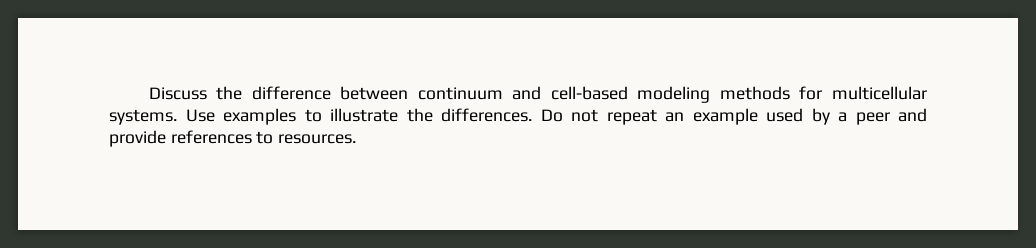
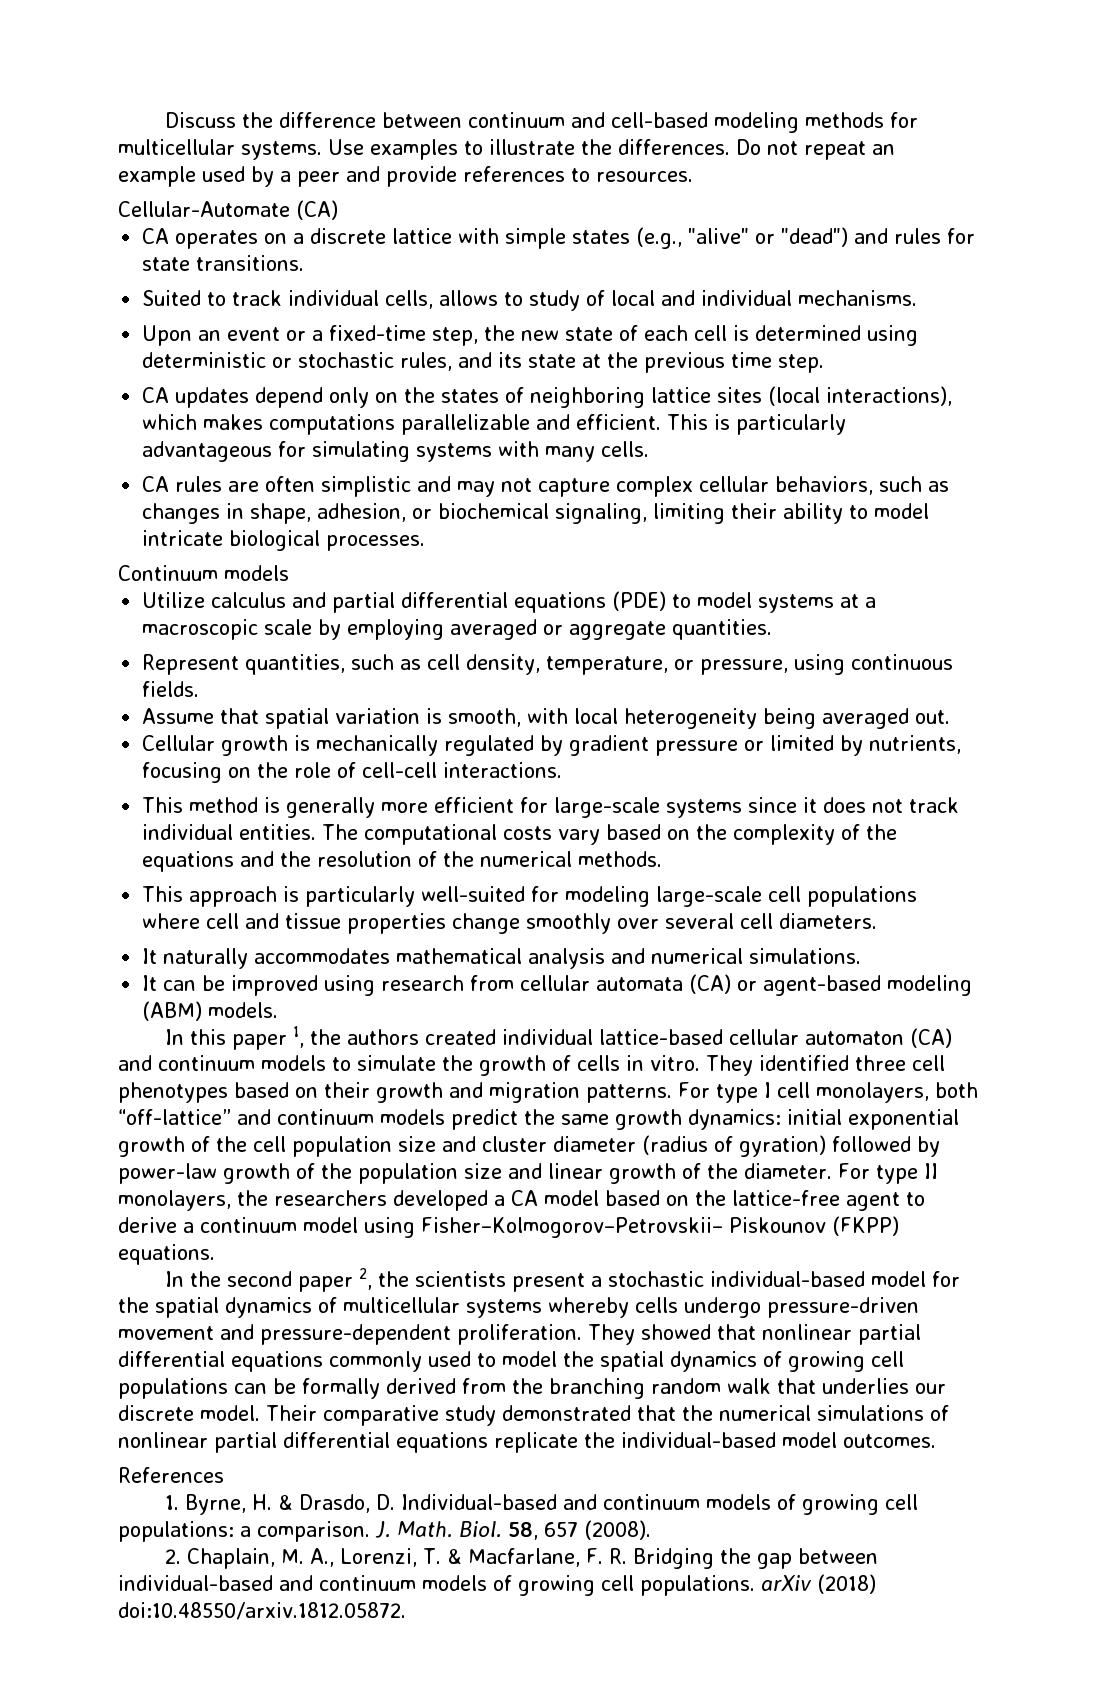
(357, 139) none -> [118,200,338,220] [142,227,976,249] [142,255,305,271] [142,290,918,311] [142,325,919,346] [142,352,825,373] [142,386,953,408] [142,414,847,435] [142,441,650,462] [142,476,950,497] [142,503,930,524] [142,530,426,551] [118,565,289,581] [142,591,877,613] [142,619,773,640] [142,654,954,675] [142,681,200,697] [142,708,951,729] [142,735,962,756] [142,762,563,783] [142,797,960,818] [142,824,898,845] [142,851,663,872] [142,886,918,907] [142,913,878,934] [142,948,862,969] [142,974,973,996] [142,1001,279,1021] [165,1026,953,1050] [118,1055,945,1076] [118,1082,978,1103] [118,1109,959,1130] [118,1135,940,1157] [118,1163,938,1184] [118,1190,925,1211] [118,1216,899,1238] [118,1244,215,1265] [165,1268,961,1292] [118,1297,919,1318] [118,1324,921,1345] [118,1351,904,1372] [118,1378,946,1399] [118,1405,949,1426] [118,1432,936,1453] [118,1467,224,1483] [165,1494,919,1515] [118,1520,651,1542] [165,1548,879,1569] [118,1574,876,1596] [118,1602,406,1620] // Cellular-Automate (CA) // CA operates on a discrete lattice with simple states (e.g., "alive" or "dead") and rules for state transitions. // Suited to track individual cells, allows to study of local and individual mechanisms. // Upon an event or a fixed-time step, the new state of each cell is determined using deterministic or stochastic rules, and its state at the previous time step. // CA updates depend only on the states of neighboring lattice sites (local interactions), which makes computations parallelizable and efficient. This is particularly advantageous for simulating systems with many cells. // CA rules are often simplistic and may not capture complex cellular behaviors, such as changes in shape, adhesion, or biochemical signaling, limiting their ability to model intricate biological processes. // Continuum models // Utilize calculus and partial differential equations (PDE) to model systems at a macroscopic scale by employing averaged or aggregate quantities. // Represent quantities, such as cell density, temperature, or pressure, using continuous fields. // Assume that spatial variation is smooth, with local heterogeneity being averaged out. // Cellular growth is mechanically regulated by gradient pressure or limited by nutrients, focusing on the role of cell-cell interactions. // This method is generally more efficient for large-scale systems since it does not track individual entities. The computational costs vary based on the complexity of the equations and the resolution of the numerical methods. // This approach is particularly well-suited for modeling large-scale cell populations where cell and tissue properties change smoothly over several cell diameters. // It naturally accommodates mathematical analysis and numerical simulations. // It can be improved using research from cellular automata (CA) or agent-based modeling (ABM) models. // In this paper 1, the authors created individual lattice-based cellular automaton (CA) and continuum models to simulate the growth of cells in vitro. They identified three cell phenotypes based on their growth and migration patterns. For type I cell monolayers, both “off-lattice” and continuum models predict the same growth dynamics: initial exponential growth of the cell population size and cluster diameter (radius of gyration) followed by power-law growth of the population size and linear growth of the diameter. For type II monolayers, the researchers developed a CA model based on the lattice-free agent to derive a continuum model using Fisher–Kolmogorov–Petrovskii– Piskounov (FKPP) equations. // In the second paper 2, the scientists present a stochastic individual-based model for the spatial dynamics of multicellular systems whereby cells undergo pressure-driven movement and pressure-dependent proliferation. They showed that nonlinear partial differential equations commonly used to model the spatial dynamics of growing cell populations can be formally derived from the branching random walk that underlies our discrete model. Their comparative study demonstrated that the numerical simulations of nonlinear partial differential equations replicate the individual-based model outcomes. // References // 1. Byrne, H. & Drasdo, D. Individual-based and continuum models of growing cell populations: a comparison. J. Math. Biol. 58, 657 (2008). // 2. Chaplain, M. A., Lorenzi, T. & Macfarlane, F. R. Bridging the gap between individual-based and continuum models of growing cell populations. arXiv (2018) doi:10.48550/arxiv.1812.05872.

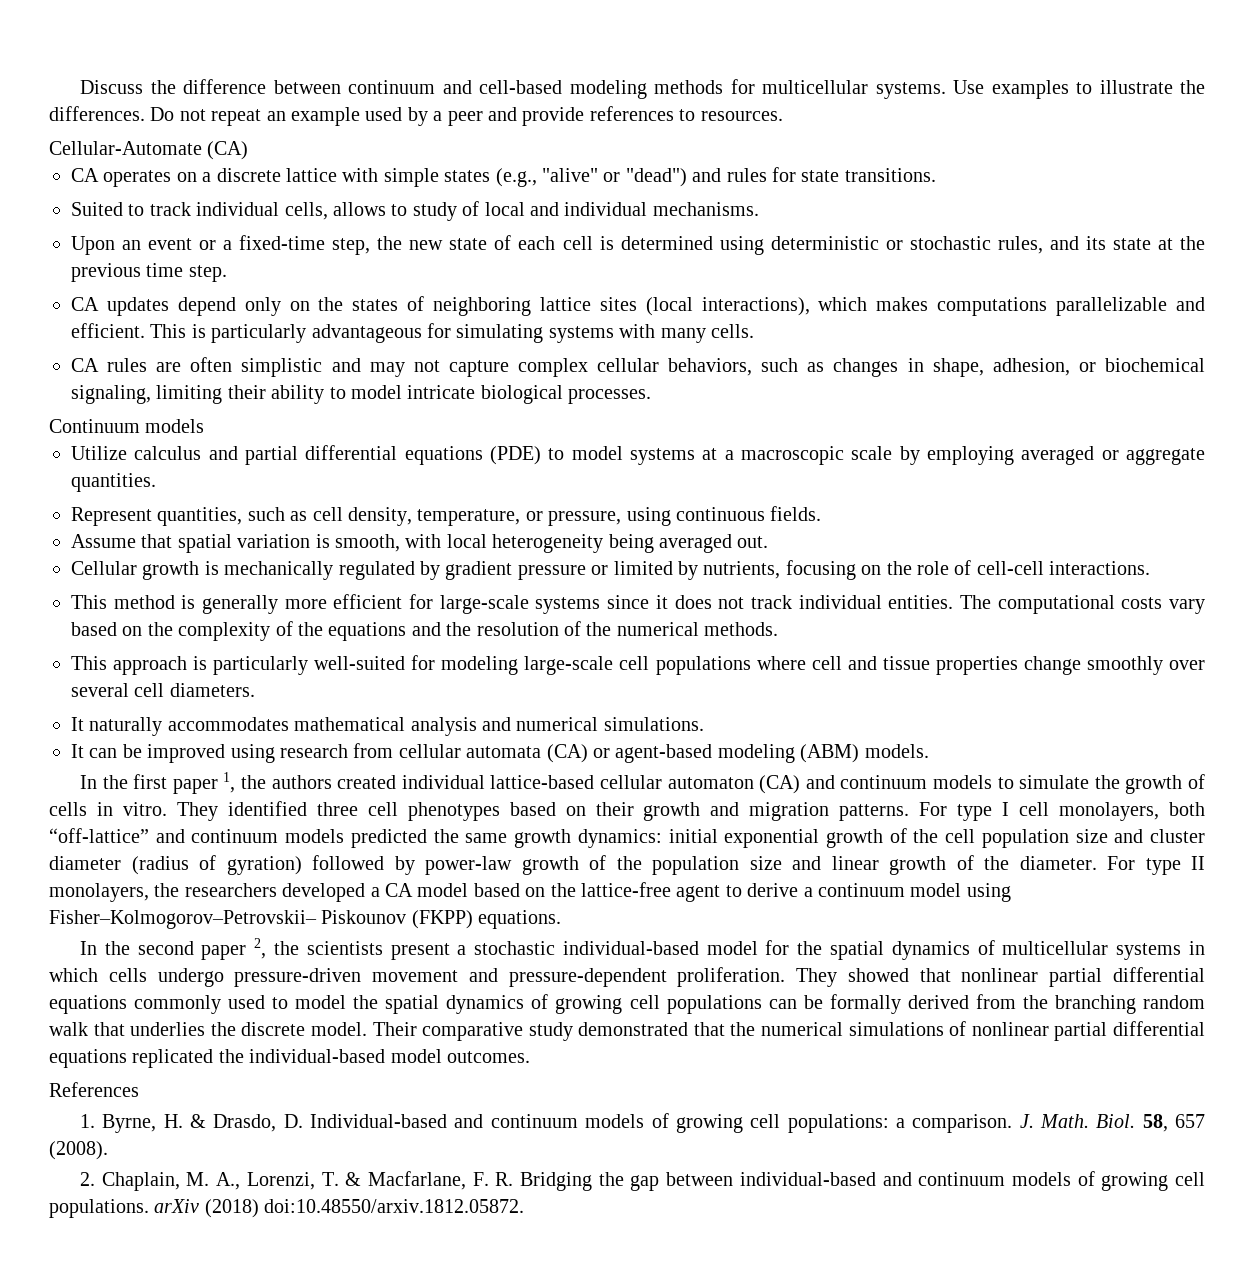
[190,1029,227,1045] this -> [102,774,168,789] the first
[451,1109,518,1130] predict -> [350,829,427,848] predicted
[548,1297,629,1318] whereby -> [1189,941,1205,955] [49,968,98,982] in which
[915,1383,946,1394] our -> [210,1022,236,1036] the
[494,1432,578,1453] replicate -> [132,1049,214,1068] replicated

